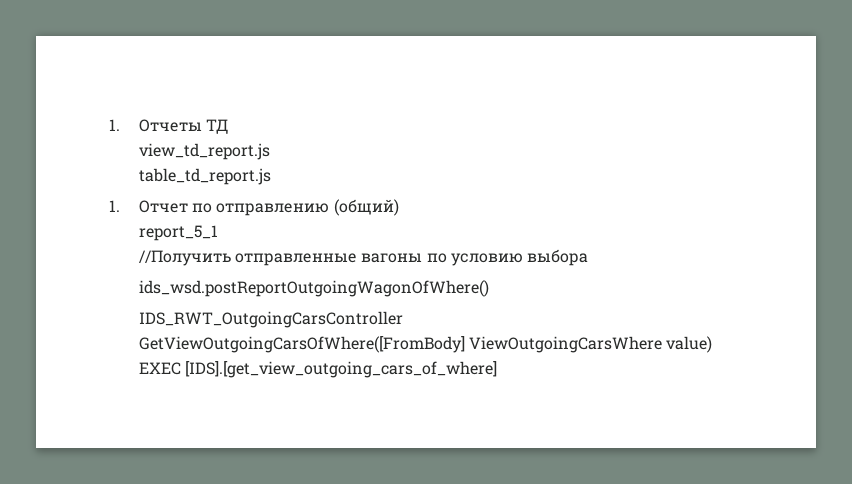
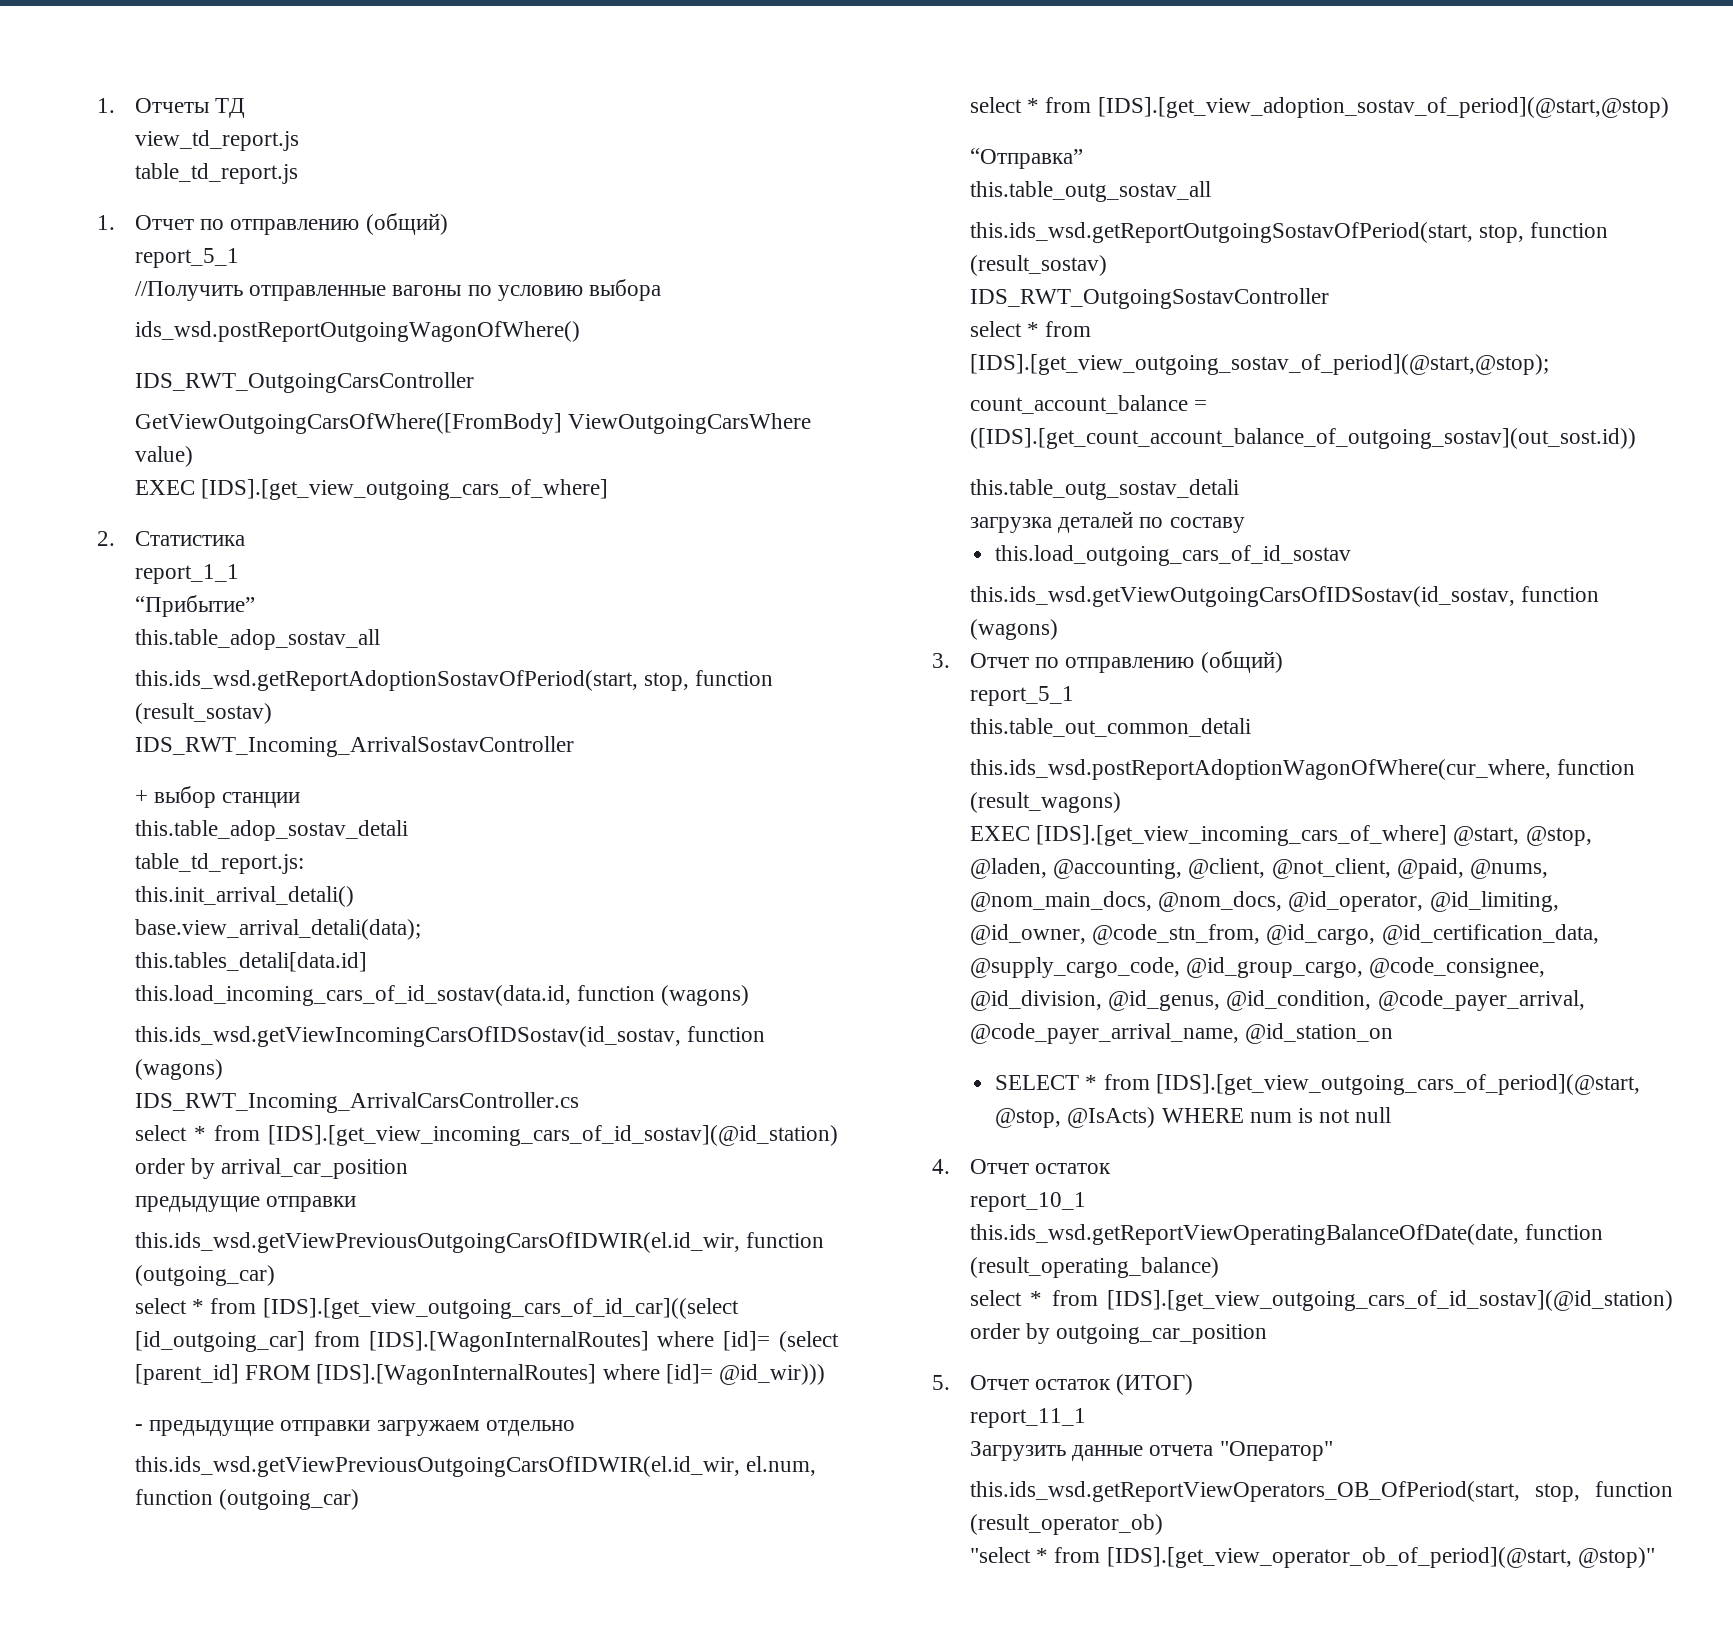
(498, 369) none -> [97,531,245,546] [134,564,239,584] [134,595,255,617] [134,629,380,650] [134,670,774,691] [134,703,272,724] [134,736,574,757] [134,786,301,808] [134,820,408,841] [134,853,304,874] [134,886,354,907] [134,919,421,940] [134,952,367,972] [134,985,750,1006] [134,1026,766,1047] [134,1059,223,1080] [134,1092,579,1113] [134,1125,838,1146] [134,1158,409,1179] [134,1196,357,1212] [134,1232,825,1253] [134,1265,275,1286] [134,1298,739,1319] [134,1331,839,1352] [134,1364,825,1385] [134,1420,575,1436] [134,1456,817,1477] [134,1489,360,1510] [969,97,1669,118] [969,148,1083,169] [969,181,1211,202] [969,222,1609,243] [969,255,1107,276] [969,288,1329,309] [969,321,1092,337] [969,354,1549,375] [969,395,1208,414] [969,428,1636,449] [969,479,1239,500] [969,511,1245,533] [995,545,1352,566] [969,586,1600,607] [969,619,1058,640] [932,651,1283,673] [969,686,1074,706] [969,718,1251,737] [969,759,1636,780] [969,792,1121,813] [969,825,1592,846] [969,858,1548,879] [969,891,1559,912] [969,924,1599,945] [969,957,1546,978] [969,990,1585,1011] [969,1023,1394,1044] [995,1074,1640,1095] [995,1107,1392,1128] [932,1159,1112,1174] [969,1192,1086,1212] [969,1224,1604,1245] [969,1257,1219,1278] [969,1290,1673,1311] [969,1323,1268,1344] [932,1374,1194,1395] [969,1408,1086,1428] [969,1441,1333,1461] [969,1481,1673,1502] [969,1514,1163,1535] [969,1547,1655,1568] // 2. Статистика // report_1_1 // “Прибытие” // this.table_adop_sostav_all // this.ids_wsd.getReportAdoptionSostavOfPeriod(start, stop, function (result_sostav) // IDS_RWT_Incoming_ArrivalSostavController // + выбор станции // this.table_adop_sostav_detali // table_td_report.js: // this.init_arrival_detali() // base.view_arrival_detali(data); // this.tables_detali[data.id] // this.load_incoming_cars_of_id_sostav(data.id, function (wagons) // this.ids_wsd.getViewIncomingCarsOfIDSostav(id_sostav, function (wagons) // IDS_RWT_Incoming_ArrivalCarsController.cs // select * from [IDS].[get_view_incoming_cars_of_id_sostav](@id_station) order by arrival_car_position // предыдущие отправки // this.ids_wsd.getViewPreviousOutgoingCarsOfIDWIR(el.id_wir, function (outgoing_car) // select * from [IDS].[get_view_outgoing_cars_of_id_car]((select [id_outgoing_car] from [IDS].[WagonInternalRoutes] where [id]= (select [parent_id] FROM [IDS].[WagonInternalRoutes] where [id]= @id_wir))) // - предыдущие отправки загружаем отдельно // this.ids_wsd.getViewPreviousOutgoingCarsOfIDWIR(el.id_wir, el.num, function (outgoing_car) // select * from [IDS].[get_view_adoption_sostav_of_period](@start,@stop) // “Отправка” // this.table_outg_sostav_all // this.ids_wsd.getReportOutgoingSostavOfPeriod(start, stop, function (result_sostav) // IDS_RWT_OutgoingSostavController // select * from [IDS].[get_view_outgoing_sostav_of_period](@start,@stop); // count_account_balance = ([IDS].[get_count_account_balance_of_outgoing_sostav](out_sost.id)) // this.table_outg_sostav_detali // загрузка деталей по составу // this.load_outgoing_cars_of_id_sostav // this.ids_wsd.getViewOutgoingCarsOfIDSostav(id_sostav, function (wagons) // 3. Отчет по отправлению (общий) // report_5_1 // this.table_out_common_detali // this.ids_wsd.postReportAdoptionWagonOfWhere(cur_where, function (result_wagons) // EXEC [IDS].[get_view_incoming_cars_of_where] @start, @stop, @laden, @accounting, @client, @not_client, @paid, @nums, @nom_main_docs, @nom_docs, @id_operator, @id_limiting, @id_owner, @code_stn_from, @id_cargo, @id_certification_data, @supply_cargo_code, @id_group_cargo, @code_consignee, @id_division, @id_genus, @id_condition, @code_payer_arrival, @code_payer_arrival_name, @id_station_on // SELECT * from [IDS].[get_view_outgoing_cars_of_period](@start, @stop, @IsActs) WHERE num is not null // 4. Отчет остаток // report_10_1 // this.ids_wsd.getReportViewOperatingBalanceOfDate(date, function (result_operating_balance) // select * from [IDS].[get_view_outgoing_cars_of_id_sostav](@id_station) order by outgoing_car_position // 5. Отчет остаток (ИТОГ) // report_11_1 // Загрузить данные отчета "Оператор" // this.ids_wsd.getReportViewOperators_OB_OfPeriod(start, stop, function (result_operator_ob) // "select * from [IDS].[get_view_operator_ob_of_period](@start, @stop)"

